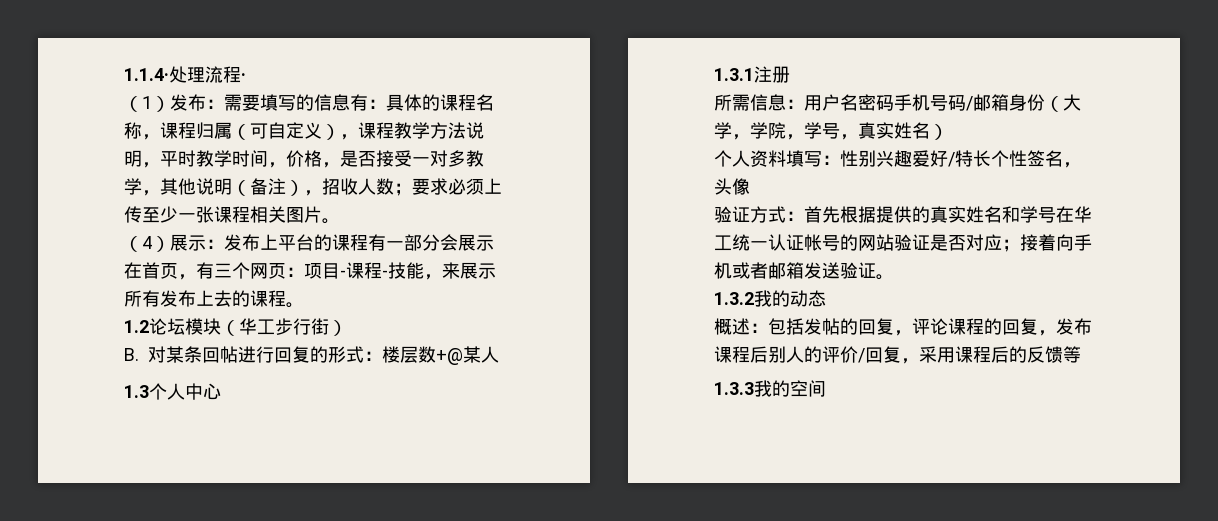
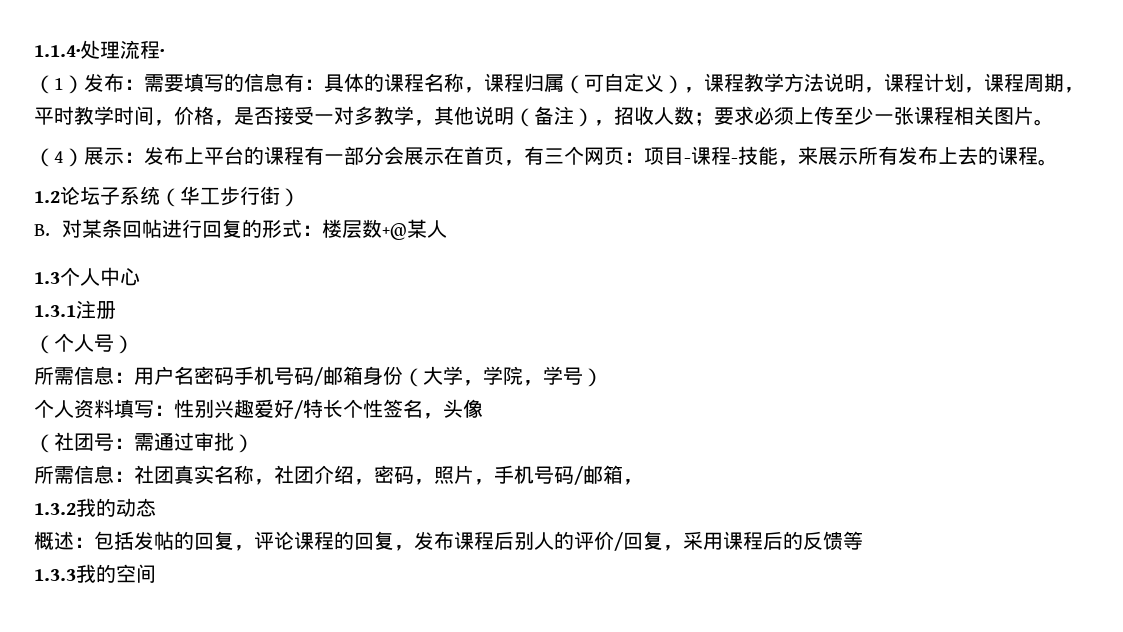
(160, 165) none -> [884,73,1084,93] 课程计划，课程周期，
[185,318,221,335] 模块 -> [100,186,160,205] 子系统
(790, 74) none -> [34,333,134,354] // （个人号）
[840,122,930,140] ，真实姓名 -> (583, 376) none
[714,206,1092,223] [714,234,1092,252] [714,262,894,280] 验证方式：首先根据提供的真实姓名和学号在华工统一认证帐号的网站验证是否对应；接着向手机或者邮箱发送验证。 -> [34,432,254,453] [34,465,643,485] （社团号：需通过审批） // 所需信息：社团真实名称，社团介绍，密码，照片，手机号码/邮箱，

